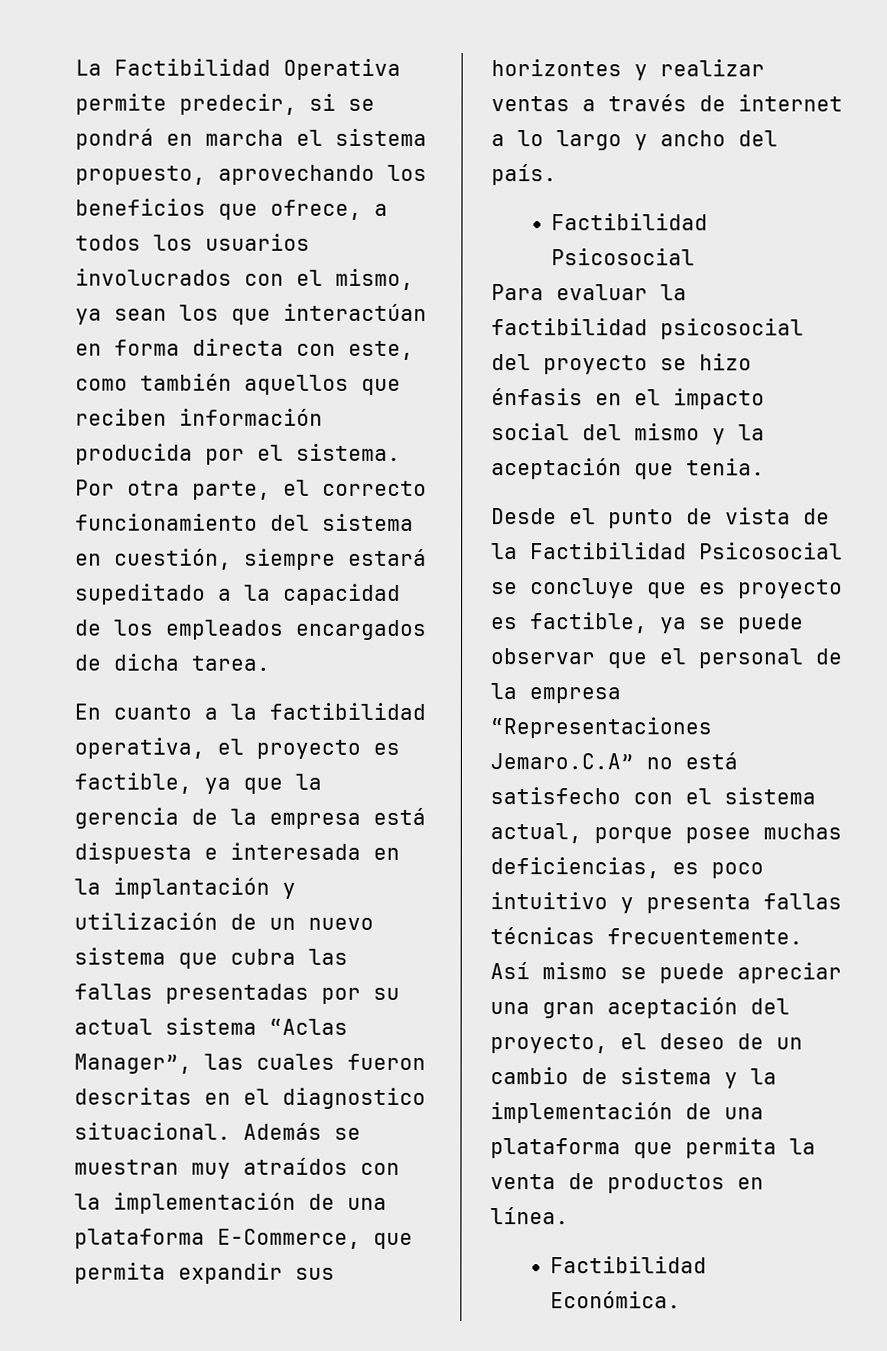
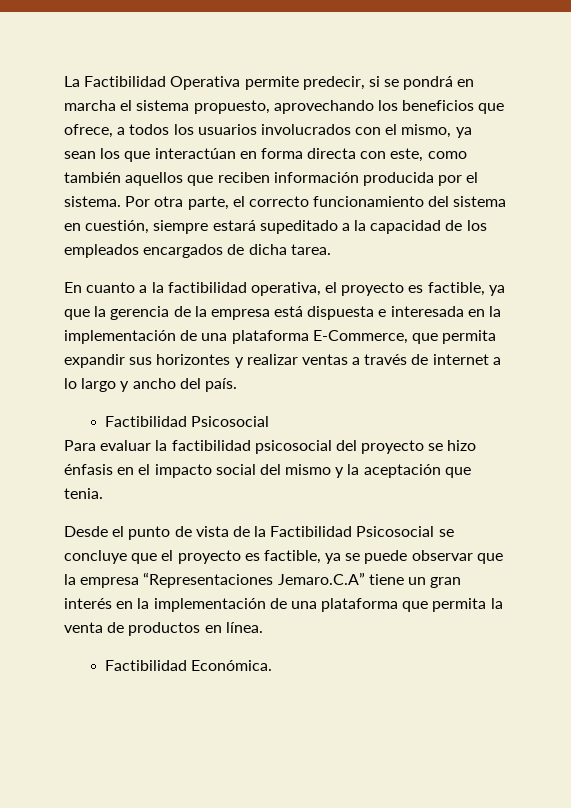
[113,877,296,899] [74,912,374,930] [74,947,348,969] [74,983,400,1004] [74,1017,348,1035] [74,1053,426,1074] [74,1087,426,1109] [74,1122,361,1140] [74,1157,400,1179] [74,1193,101,1210] implantación y utilización de un nuevo sistema que cubra las fallas presentadas por su actual sistema “Aclas Manager”, las cuales fueron descritas en el diagnostico situacional. Además se muestran muy atraídos con la -> (502, 311) none
[699,582,726,595] es -> [161,550,174,561] el
[660,648,843,669] el personal de -> (503, 558) none
[646,752,738,770] [490,787,816,805] [490,823,842,844] [490,857,764,879] [490,892,842,914] [490,927,803,945] [490,962,842,984] [490,997,790,1019] [490,1033,803,1054] [490,1067,738,1089] no está satisfecho con el sistema actual, porque posee muchas deficiencias, es poco intuitivo y presenta fallas técnicas frecuentemente. Así mismo se puede apreciar una gran aceptación del proyecto, el deseo de un cambio de sistema y -> [368,574,462,588] [64,598,134,609] tiene un gran interés en

